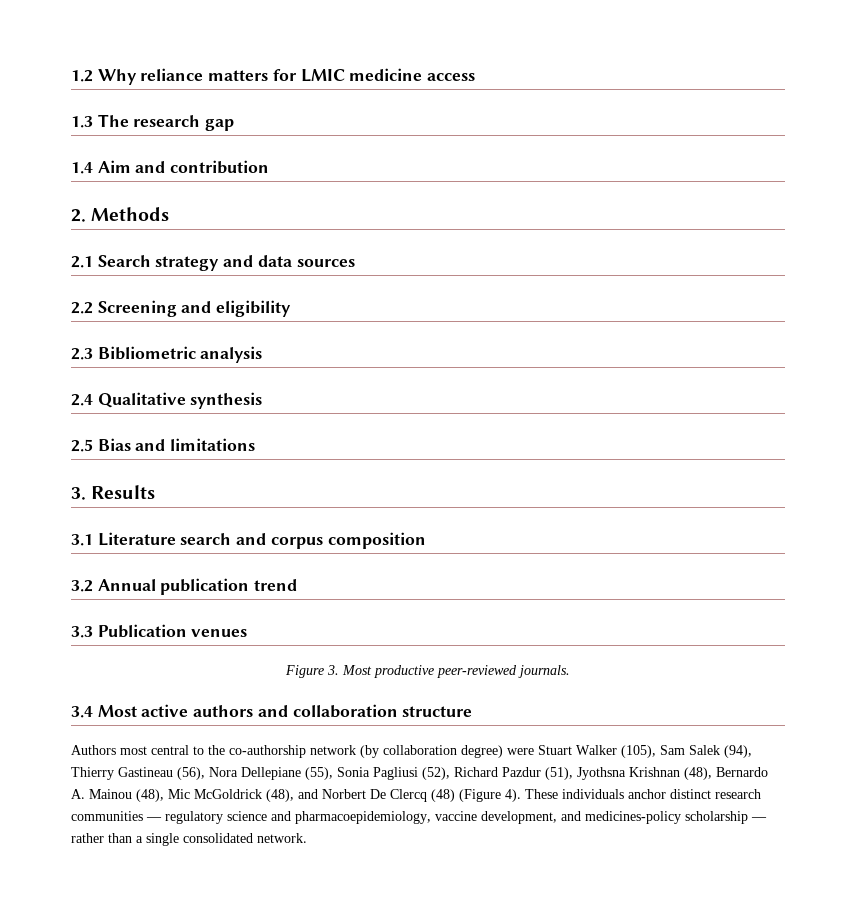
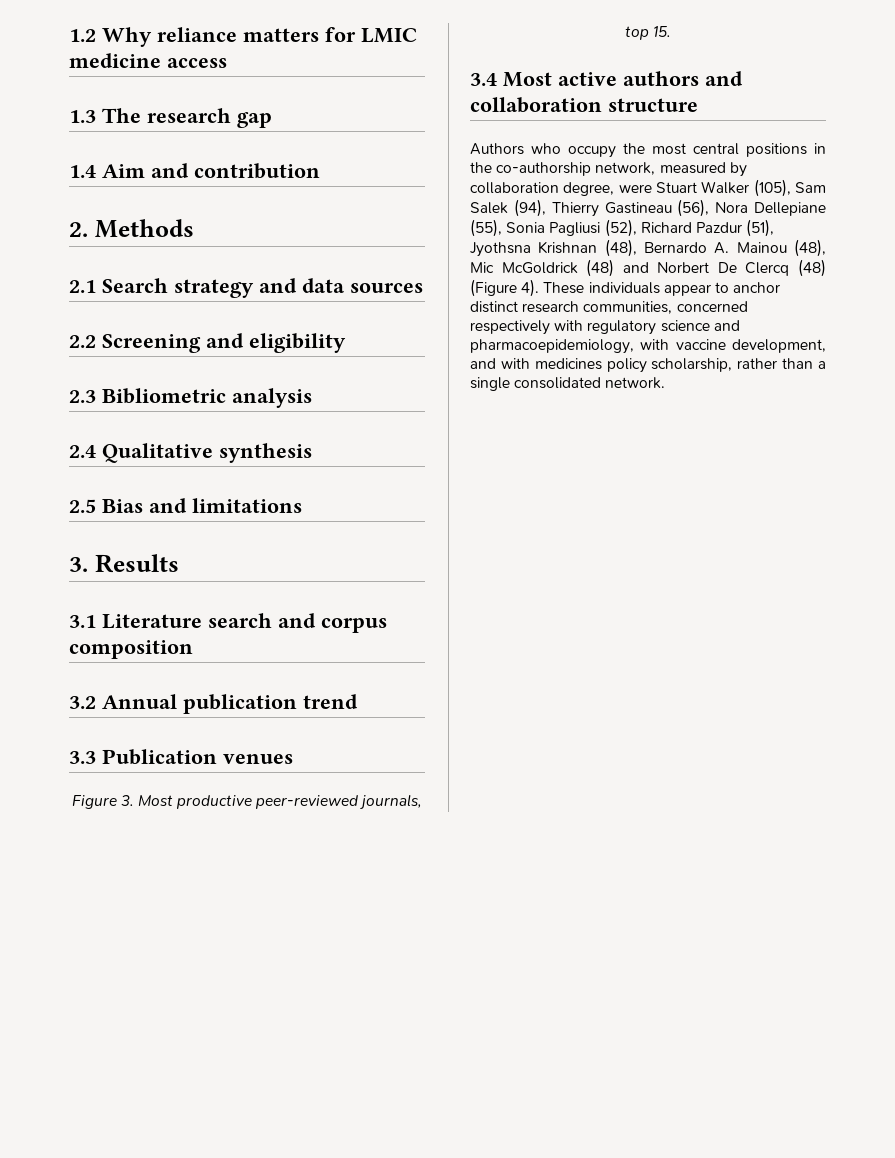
[518,665,570,678] journals. -> [360,794,423,810] [624,26,672,40] journals, top 15.
[120,745,503,758] most central to the co-authorship network (by collaboration degree) -> [531,143,826,158] [470,162,747,177] [470,182,615,196] who occupy the most central positions in the co-authorship network, measured by collaboration degree,
[266,789,294,802] (48), -> [586,259,615,277] (48)
(624, 794) none -> [663,282,729,296] appear to
[71,811,162,821] communities — -> [583,301,748,314] [470,320,584,335] communities, concerned respectively with
(431, 817) none -> [640,339,670,350] with
[585,811,767,824] medicines-policy scholarship — -> [500,358,733,373] with medicines policy scholarship,

